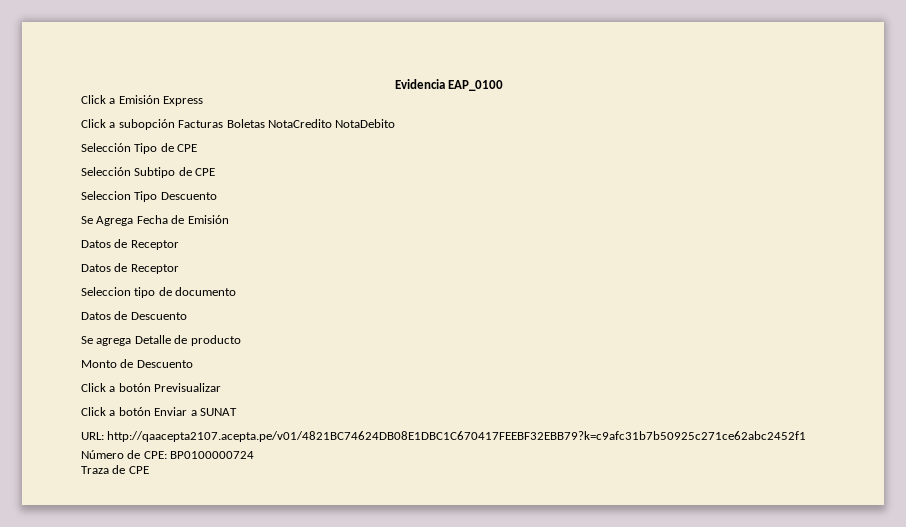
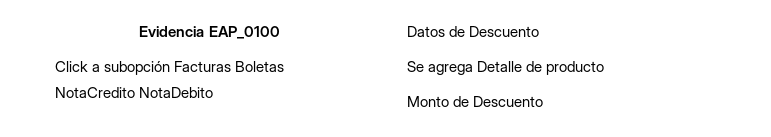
[81,95,204,106] // Click a Emisión Express -> (280, 32) none
[81,143,198,154] [81,167,216,178] [81,191,217,202] [81,215,229,226] [81,239,179,250] [81,263,179,274] [81,287,237,298] // Selección Tipo de CPE // Selección Subtipo de CPE // Seleccion Tipo Descuento // Se Agrega Fecha de Emisión // Datos de Receptor // Datos de Receptor // Seleccion tipo de documento -> (214, 92) none
[81,383,222,392] [81,407,237,416] [81,431,807,442] [81,450,255,459] [81,465,149,474] // Click a botón Previsualizar // Click a botón Enviar a SUNAT // URL: http://qaacepta2107.acepta.pe/v01/4821BC74624DB08E1DBC1C670417FEEBF32EBB79?k=c9afc31b7b50925c271ce62abc2452f1 // Número de CPE: BP0100000724 // Traza de CPE -> (544, 101) none

